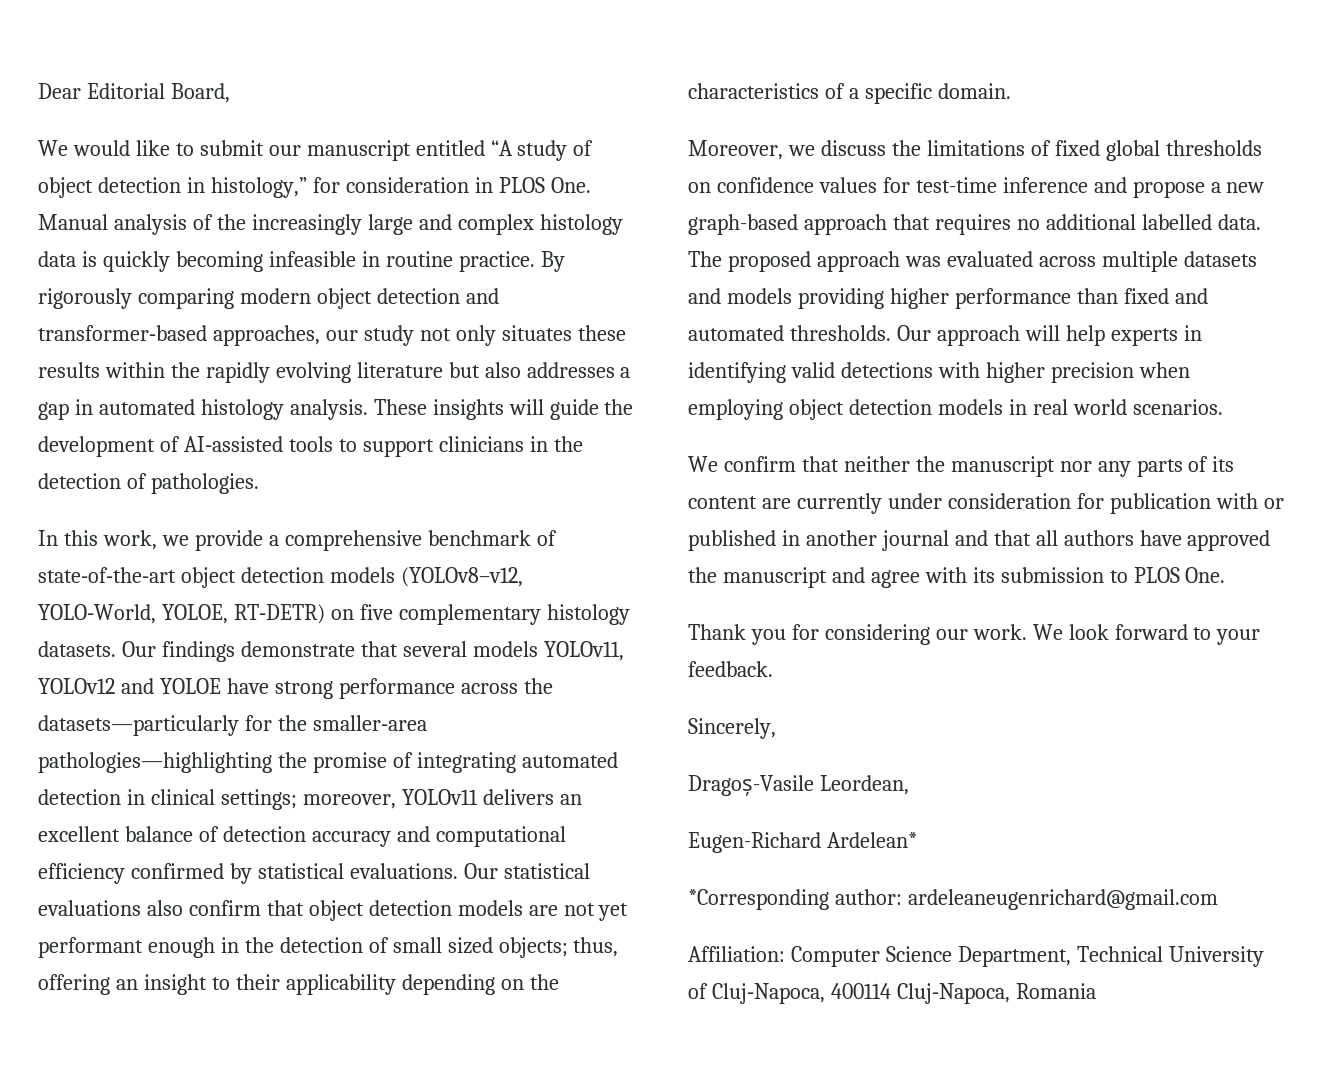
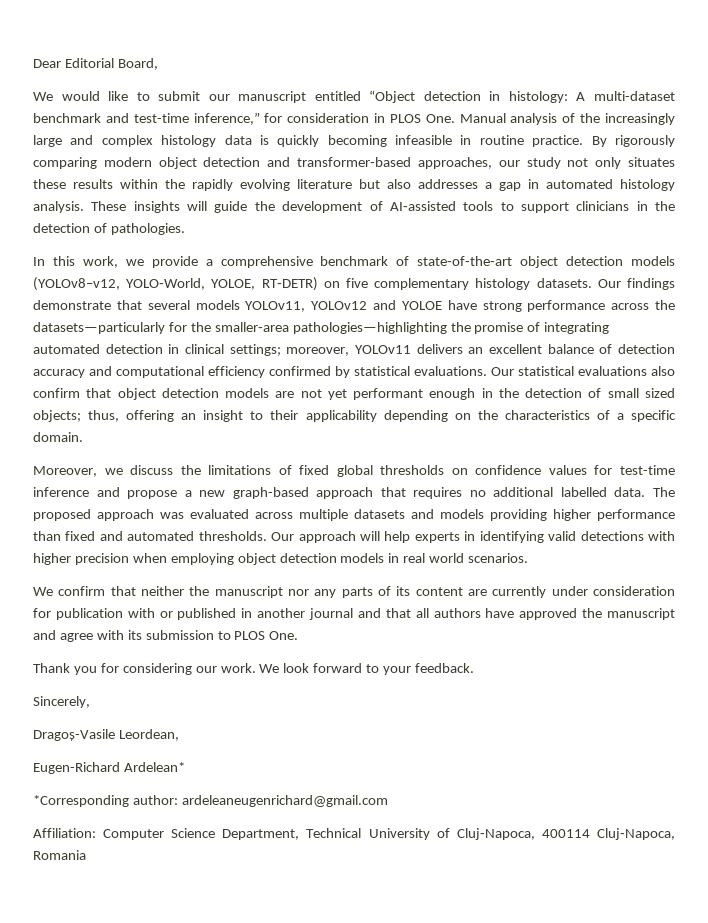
[490,140,594,161] [38,177,307,198] “A study of object detection in histology,” -> [369,90,676,103] [33,112,260,125] “Object detection in histology: A multi-dataset benchmark and test-time inference,”

